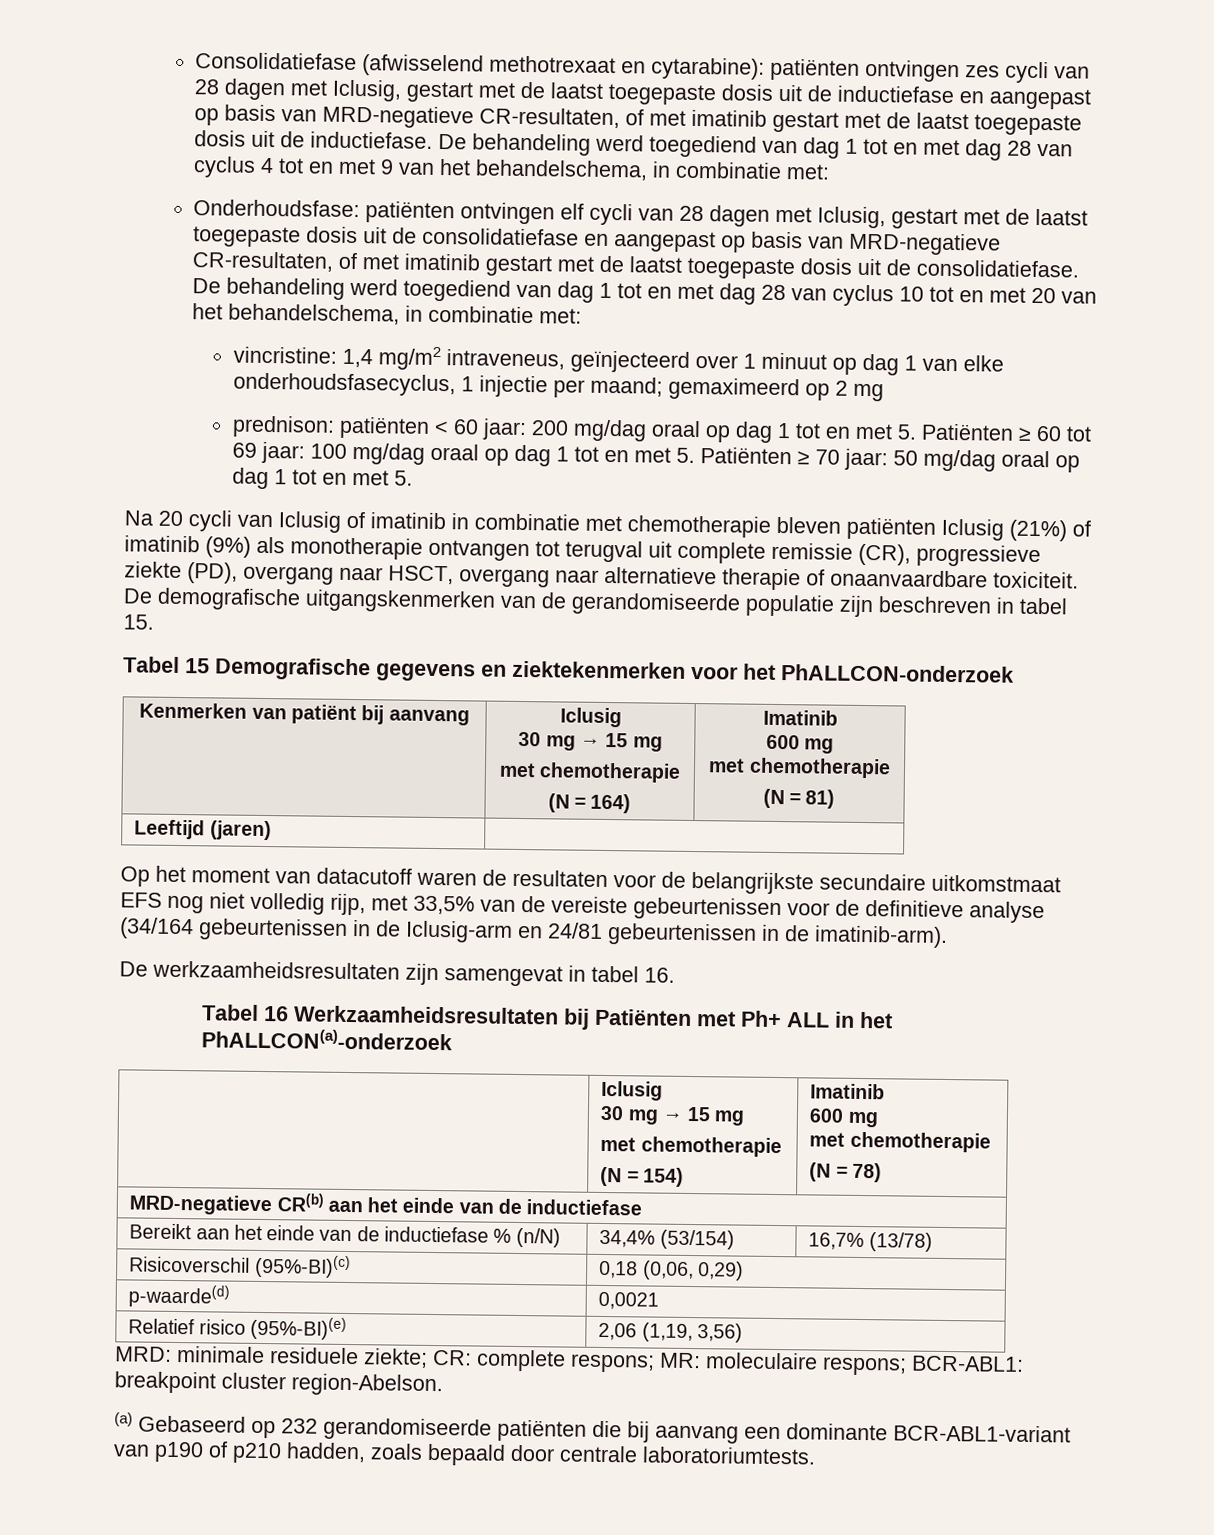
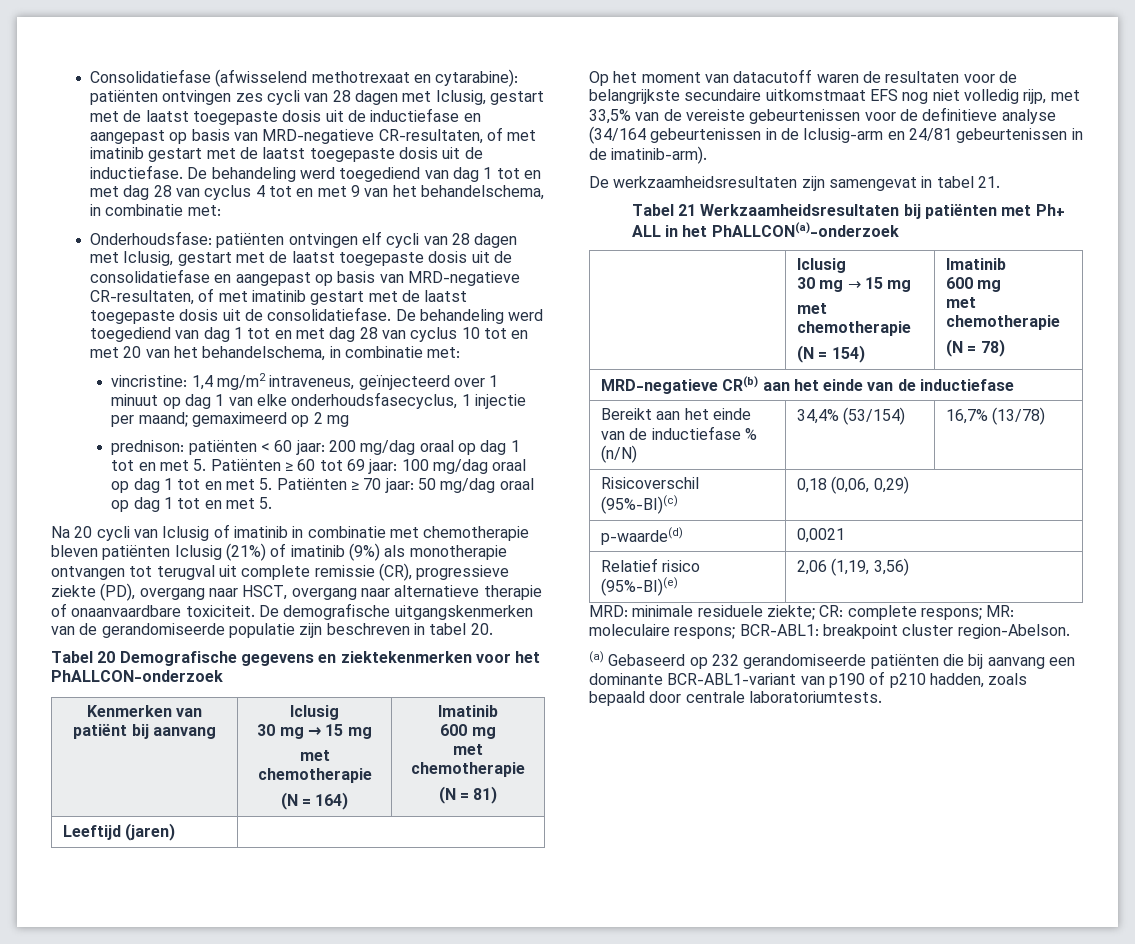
[123,614,154,630] [123,656,210,674] 15. // Tabel 15 -> [470,623,493,635] [51,651,116,663] 20. // Tabel 20
[644,967,675,983] [202,1004,290,1022] 16. // Tabel 16 -> [977,176,1000,188] [631,204,697,216] 21. // Tabel 21
[594,1008,693,1027] Patiënten -> [925,204,998,219] patiënten

